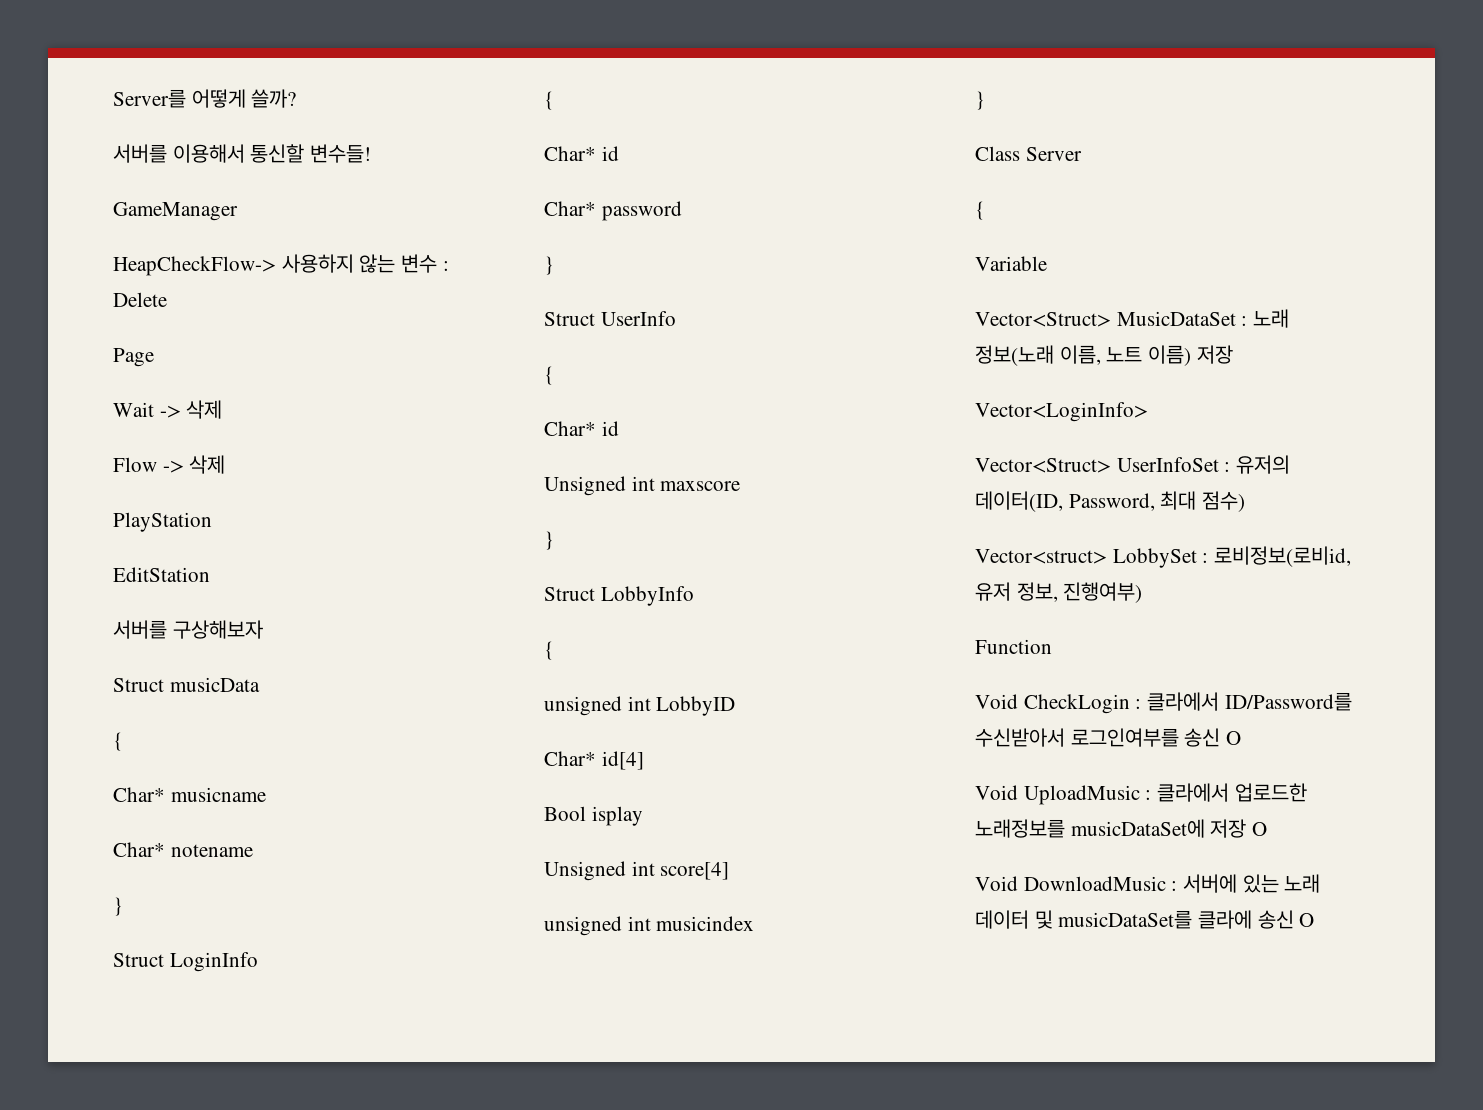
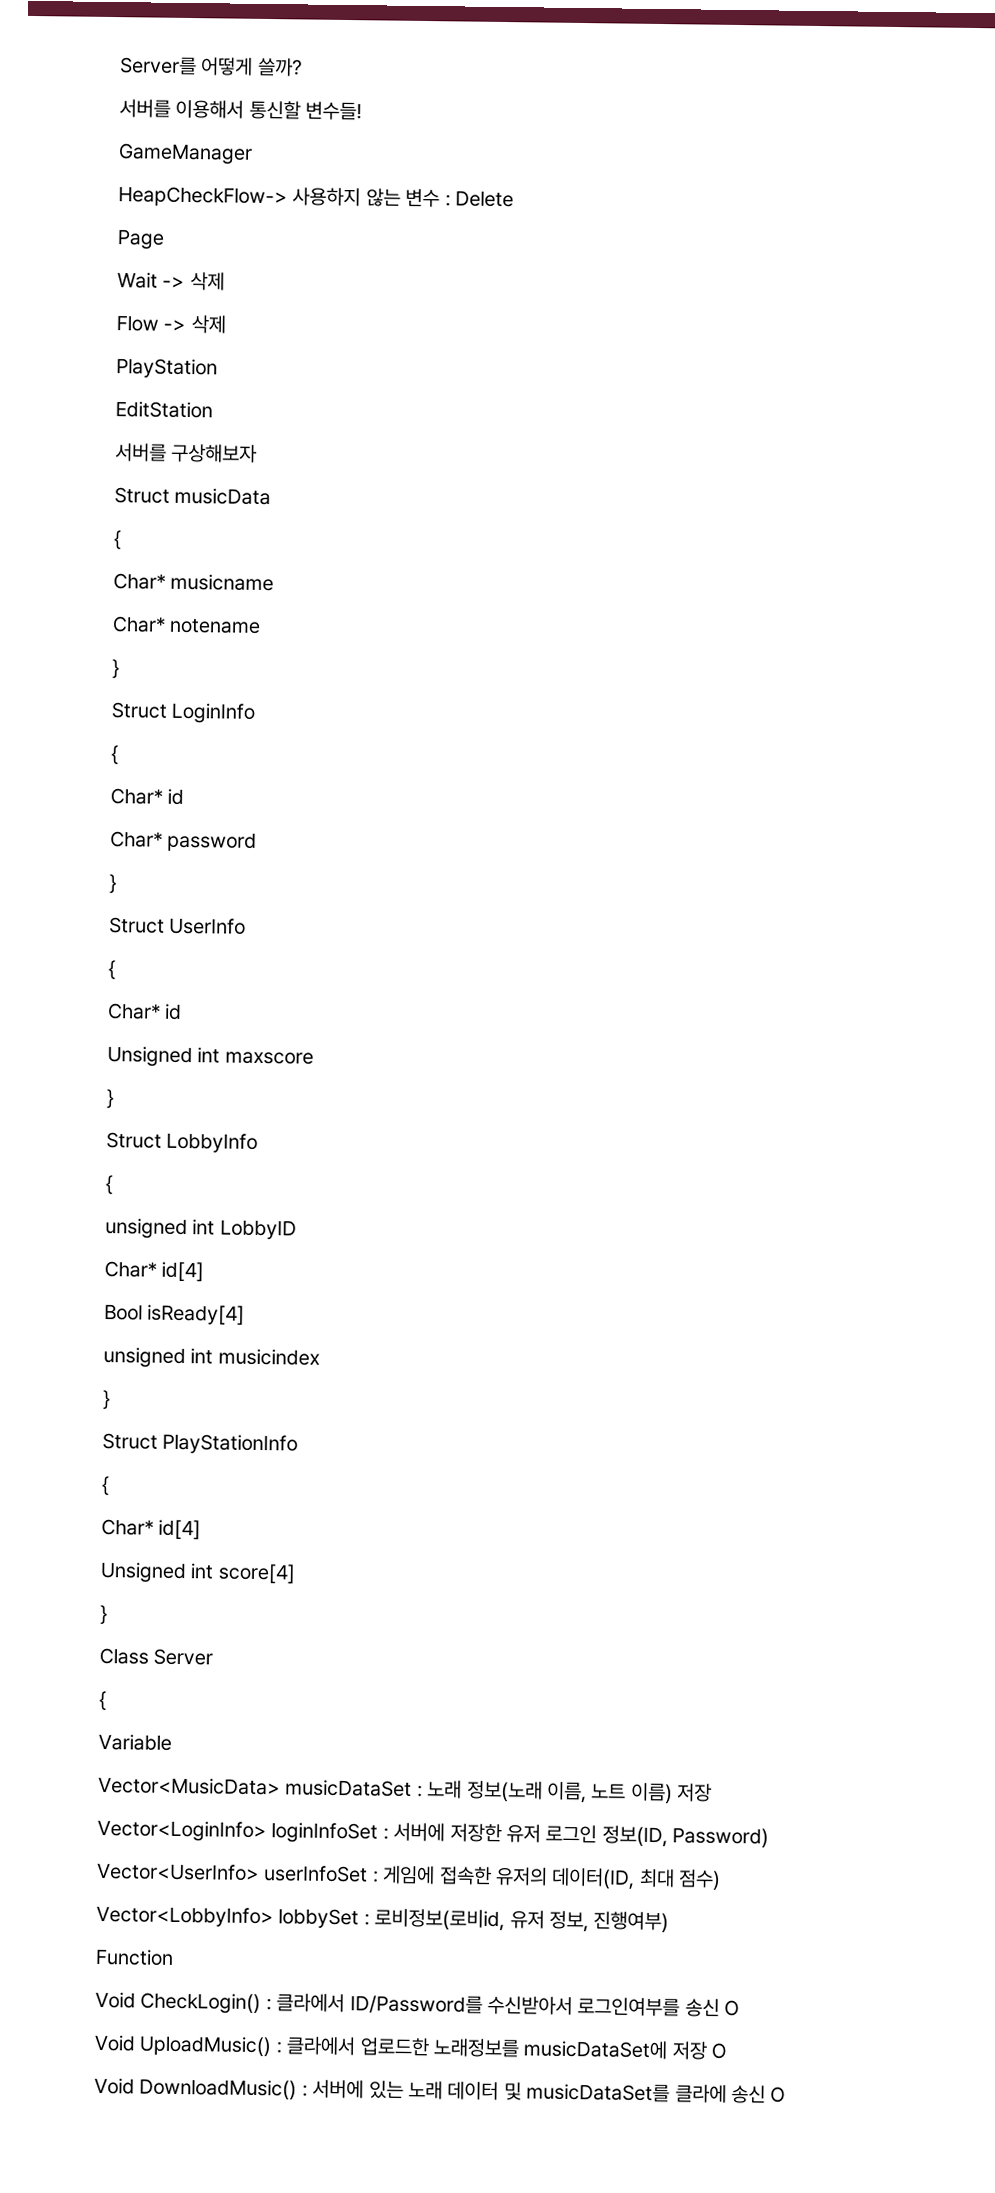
[591,806,643,826] isplay -> [147,1304,246,1325] [103,1347,320,1369] [102,1390,111,1410] [102,1432,299,1455] [101,1475,110,1496] [101,1518,202,1540] isReady[4] // unsigned int musicindex // } // Struct PlayStationInfo // { // Char* id[4]
[544,916,755,936] // unsigned int musicindex -> (296, 1573) none
[975,311,1236,327] Vector<Struct> MusicDataSet -> [98,1776,413,1797] Vector<MusicData> musicDataSet
[975,457,1231,473] // Vector<Struct> UserInfoSet : -> [271,1822,770,1848] [96,1862,492,1885] loginInfoSet : 서버에 저장한 유저 로그인 정보(ID, Password) // Vector<UserInfo> userInfoSet : 게임에 접속한
[1068,493,1155,511] Password, -> (636, 1878) none
[975,548,1197,568] Vector<struct> LobbySet -> [96,1905,360,1929] Vector<LobbyInfo> lobbySet
[1023,694,1130,714] CheckLogin -> [140,1992,262,2015] CheckLogin()
[1023,785,1140,805] UploadMusic -> [139,2035,272,2057] UploadMusic()
[1023,876,1166,891] DownloadMusic -> [139,2078,298,2100] DownloadMusic()

